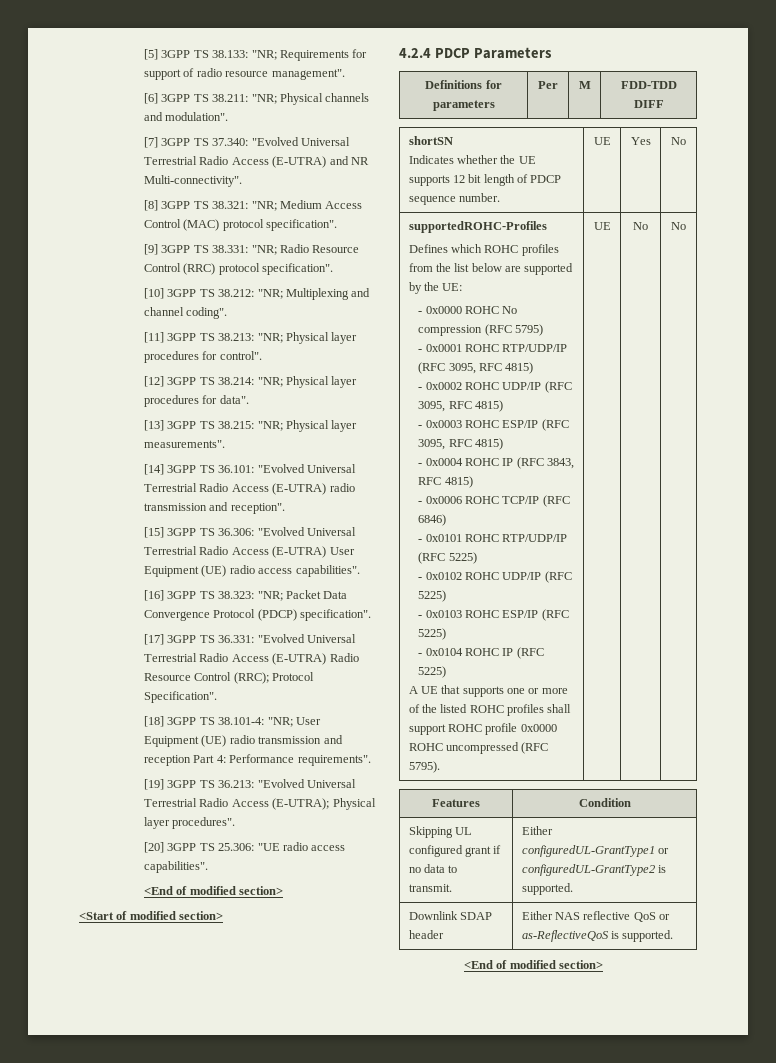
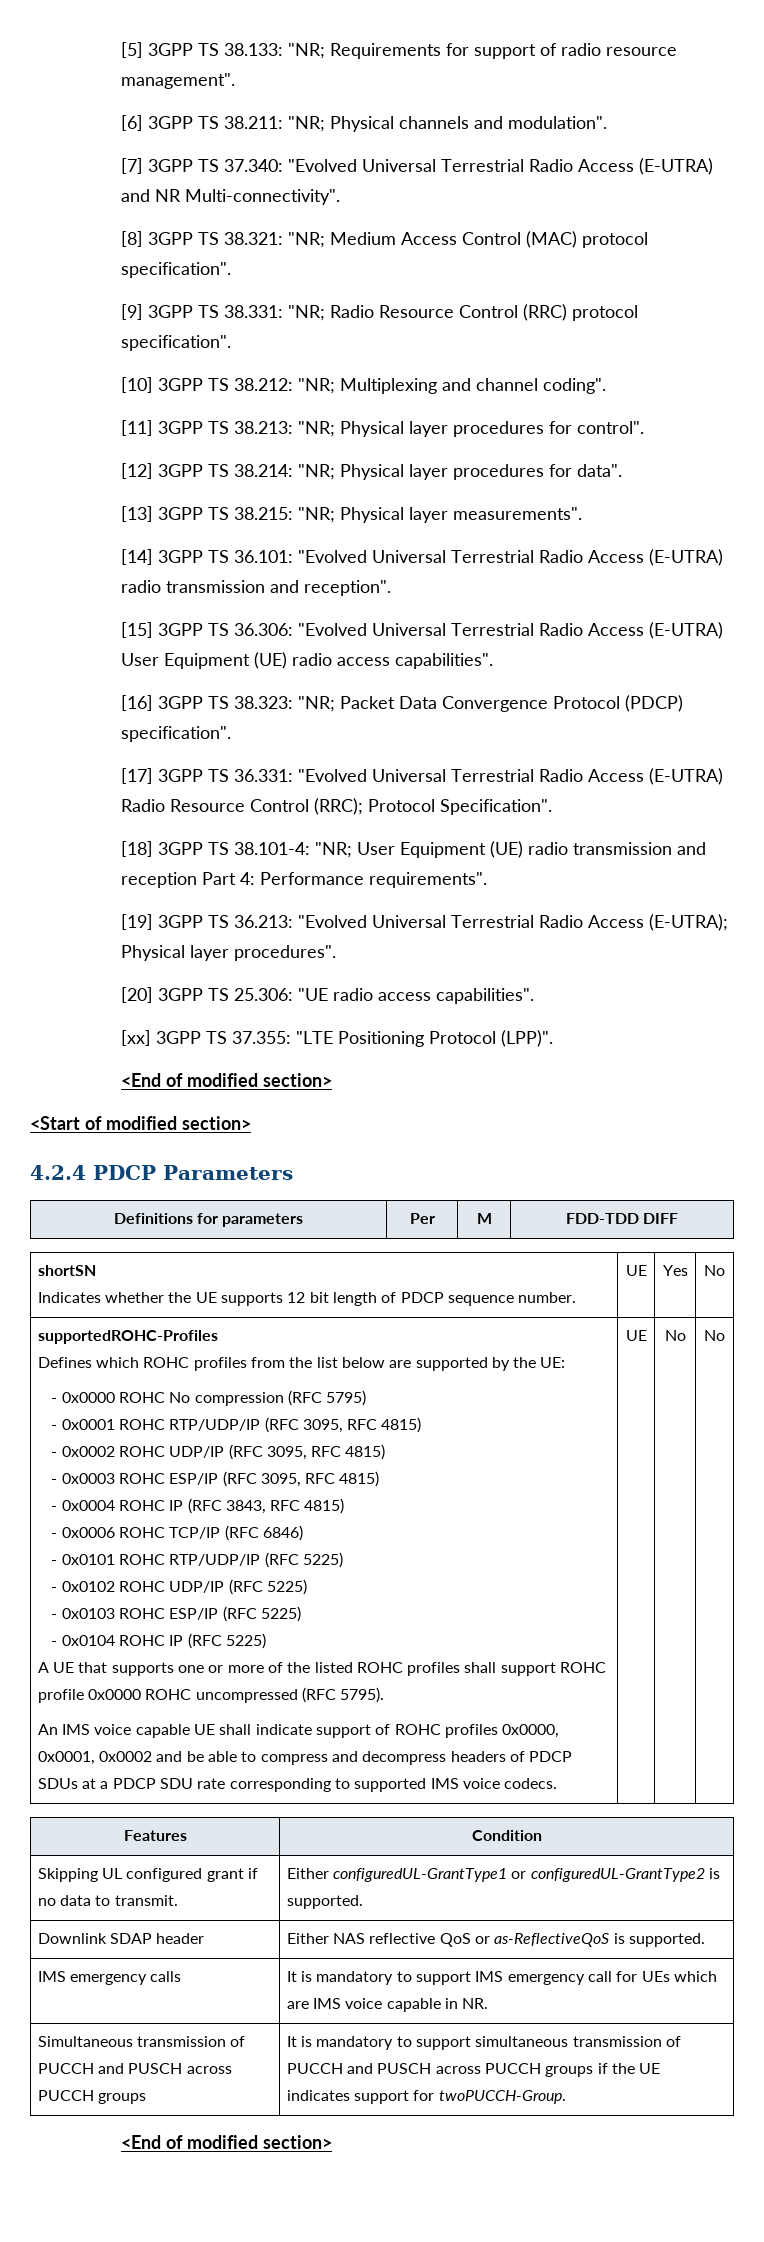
(209, 867) none -> [120,1030,553,1047] // [xx] 3GPP TS 37.355: "LTE Positioning Protocol (LPP)".
(440, 767) none -> [37,1724,560,1738] [37,1751,573,1765] [37,1778,558,1792] // An IMS voice capable UE shall indicate support of ROHC profiles 0x0000, 0x0001, 0x0002 and be able to compress and decompress headers of PDCP SDUs at a PDCP SDU rate corresponding to supported IMS voice codecs.
(674, 936) none -> [37,1971,182,1985] [286,1971,717,1985] [286,1998,489,2012] [37,2036,246,2047] [37,2063,232,2074] [37,2090,146,2104] [286,2036,681,2050] [286,2063,661,2077] [286,2090,566,2104] // IMS emergency calls | It is mandatory to support IMS emergency call for UEs which are IMS voice capable in NR. // Simultaneous transmission of PUCCH and PUSCH across PUCCH groups | It is mandatory to support simultaneous transmission of PUCCH and PUSCH across PUCCH groups if the UE indicates support for twoPUCCH-Group.

